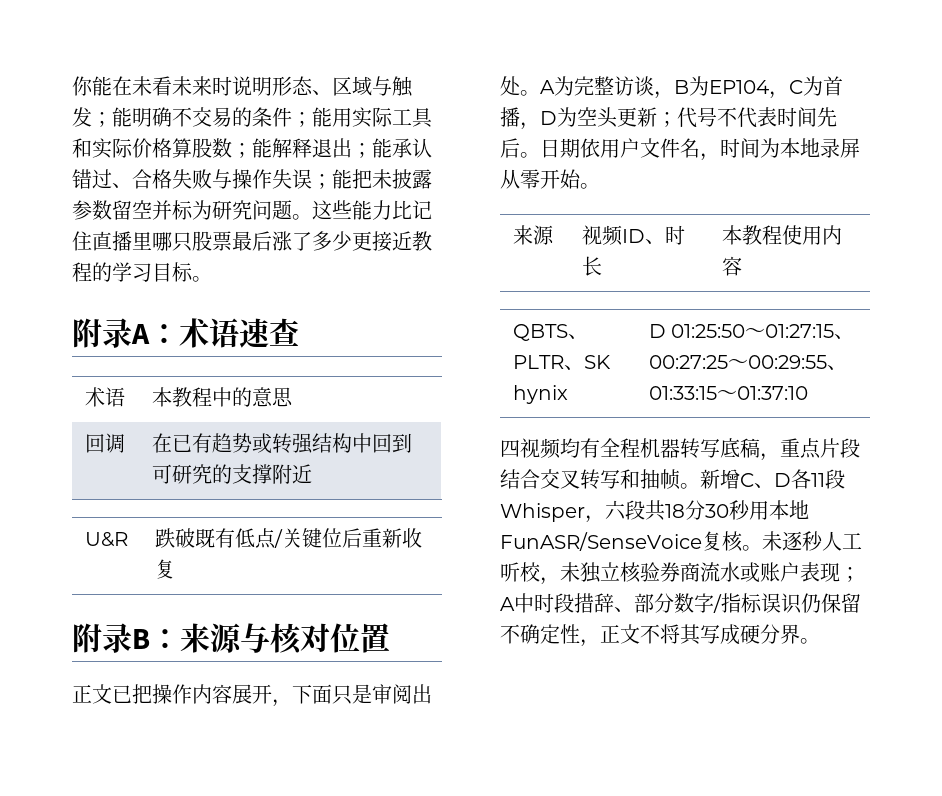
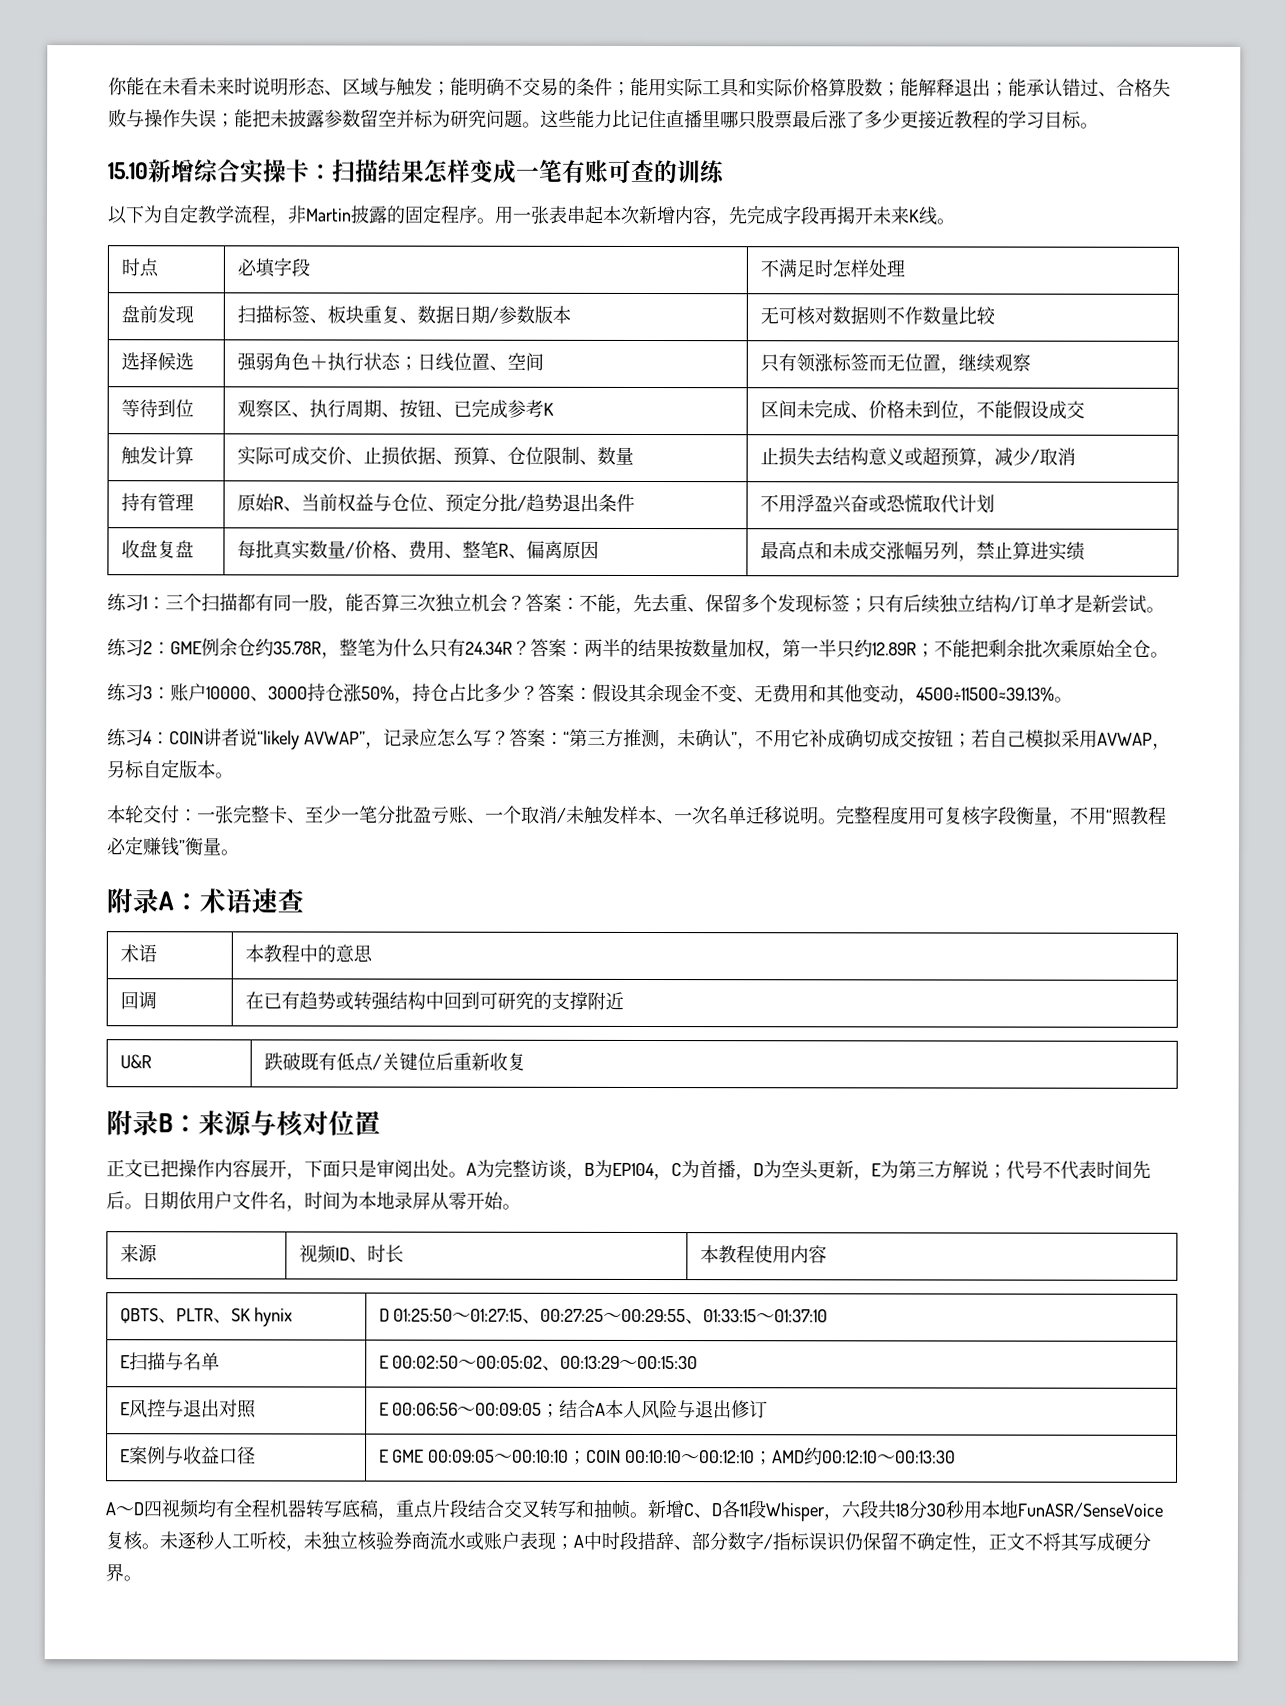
(212, 279) none -> [108,159,726,184] [107,204,955,227] [120,258,159,278] [236,257,310,278] [759,259,905,278] [120,305,194,324] [236,305,571,324] [759,306,996,326] [120,351,194,371] [236,352,544,372] [759,353,1031,374] [120,399,194,418] [236,398,554,419] [759,399,1085,421] [120,446,194,466] [236,446,634,466] [759,446,1076,468] [120,493,194,512] [236,492,635,513] [759,494,995,514] [120,540,194,559] [236,540,599,560] [759,541,1085,562] [107,593,1165,614] [107,638,1169,660] [107,683,1073,705] [107,728,1171,750] [107,759,234,779] [107,804,1167,827] [106,836,240,857] // 15.10新增综合实操卡：扫描结果怎样变成一笔有账可查的训练 // 以下为自定教学流程，非Martin披露的固定程序。用一张表串起本次新增内容，先完成字段再揭开未来K线。 // 时点 | 必填字段 | 不满足时怎样处理 // 盘前发现 | 扫描标签、板块重复、数据日期/参数版本 | 无可核对数据则不作数量比较 // 选择候选 | 强弱角色＋执行状态；日线位置、空间 | 只有领涨标签而无位置，继续观察 // 等待到位 | 观察区、执行周期、按钮、已完成参考K | 区间未完成、价格未到位，不能假设成交 // 触发计算 | 实际可成交价、止损依据、预算、仓位限制、数量 | 止损失去结构意义或超预算，减少/取消 // 持有管理 | 原始R、当前权益与仓位、预定分批/趋势退出条件 | 不用浮盈兴奋或恐慌取代计划 // 收盘复盘 | 每批真实数量/价格、费用、整笔R、偏离原因 | 最高点和未成交涨幅另列，禁止算进实绩 // 练习1：三个扫描都有同一股，能否算三次独立机会？答案：不能，先去重、保留多个发现标签；只有后续独立结构/订单才是新尝试。 // 练习2：GME例余仓约35.78R，整笔为什么只有24.34R？答案：两半的结果按数量加权，第一半只约12.89R；不能把剩余批次乘原始全仓。 // 练习3：账户10000、3000持仓涨50%，持仓占比多少？答案：假设其余现金不变、无费用和其他变动，4500÷11500≈39.13%。 // 练习4：COIN讲者说“likely AVWAP”，记录应怎么写？答案：“第三方推测，未确认”，不用它补成确切成交按钮；若自己模拟采用AVWAP，另标自定版本。 // 本轮交付：一张完整卡、至少一笔分批盈亏账、一个取消/未触发样本、一次名单迁移说明。完整程度用可复核字段衡量，不用“照教程必定赚钱”衡量。
(657, 117) none -> [853,1160,989,1181] ，E为第三方解说
(809, 393) // -> [119,1352,220,1371] [378,1355,699,1371] [119,1399,257,1419] [378,1399,769,1420] [119,1446,256,1465] [378,1447,957,1466] [105,1502,144,1516] // E扫描与名单 | E 00:02:50～00:05:02、00:13:29～00:15:30 // E风控与退出对照 | E 00:06:56～00:09:05；结合A本人风险与退出修订 // E案例与收益口径 | E GME 00:09:05～00:10:10；COIN 00:10:10～00:12:10；AMD约00:12:10～00:13:30 // A～D

